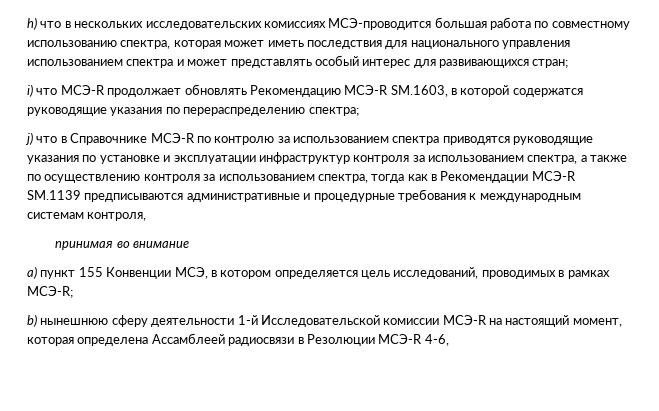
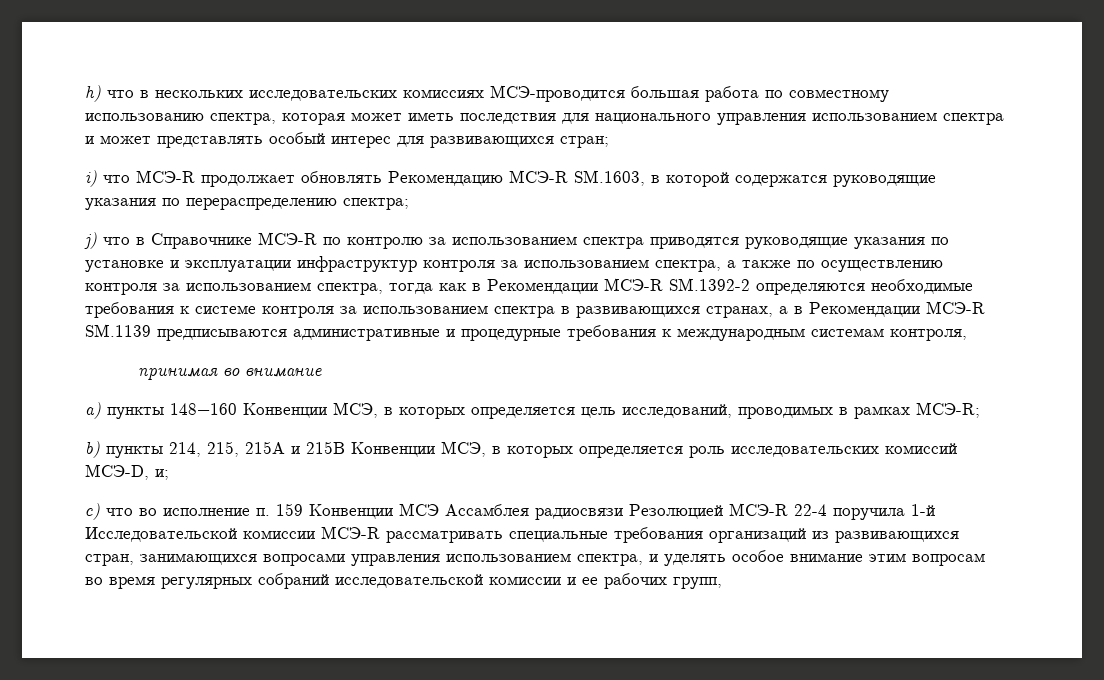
(576, 176) none -> [669,278,973,295] [85,301,985,318] SM.1392-2 определяются необходимые требования к системе контроля за использованием спектра в развивающихся странах, а в Рекомендации МСЭ-R
[40,267,272,279] пункт 155 Конвенции МСЭ, в котором -> [107,402,465,419] пункты 148−160 Конвенции МСЭ, в которых
[40,315,622,327] [27,333,449,346] нынешнюю сферу деятельности 1-й Исследовательской комиссии МСЭ-R на настоящий момент, которая определена Ассамблеей радиосвязи в Резолюции МСЭ-R 4-6, -> [106,441,957,458] [85,464,169,480] [85,503,935,520] [85,526,959,543] [85,550,985,566] [85,573,722,589] пункты 214, 215, 215А и 215В Конвенции МСЭ, в которых определяется роль исследовательских комиссий МСЭ-D, и; // с) что во исполнение п. 159 Конвенции МСЭ Ассамблея радиосвязи Резолюцией МСЭ-R 22-4 поручила 1-й Исследовательской комиссии МСЭ-R рассматривать специальные требования организаций из развивающихся стран, занимающихся вопросами управления использованием спектра, и уделять особое внимание этим вопросам во время регулярных собраний исследовательской комиссии и ее рабочих групп,

